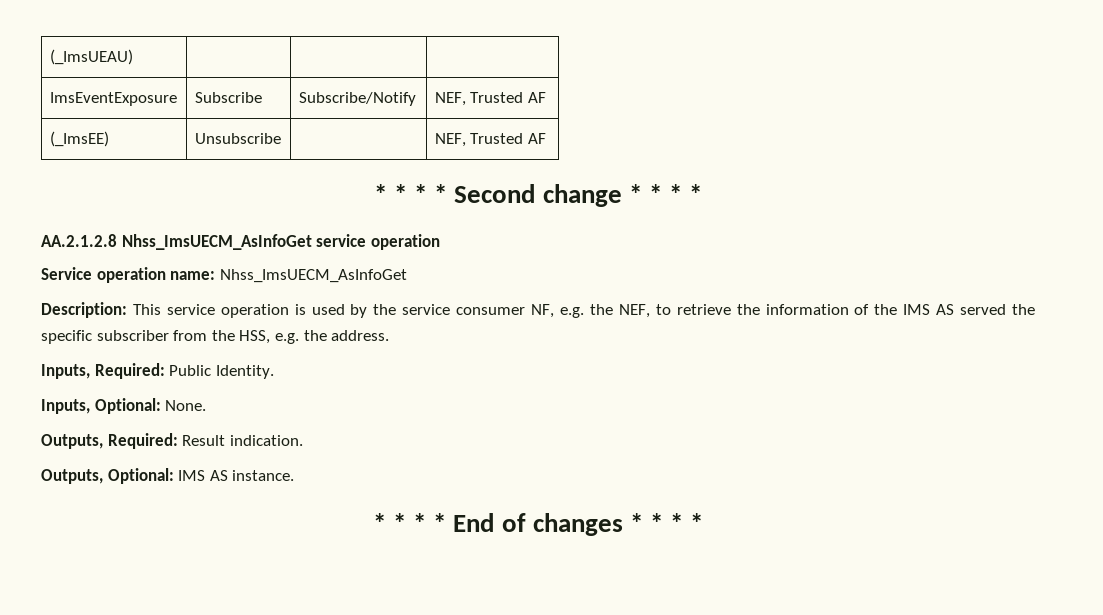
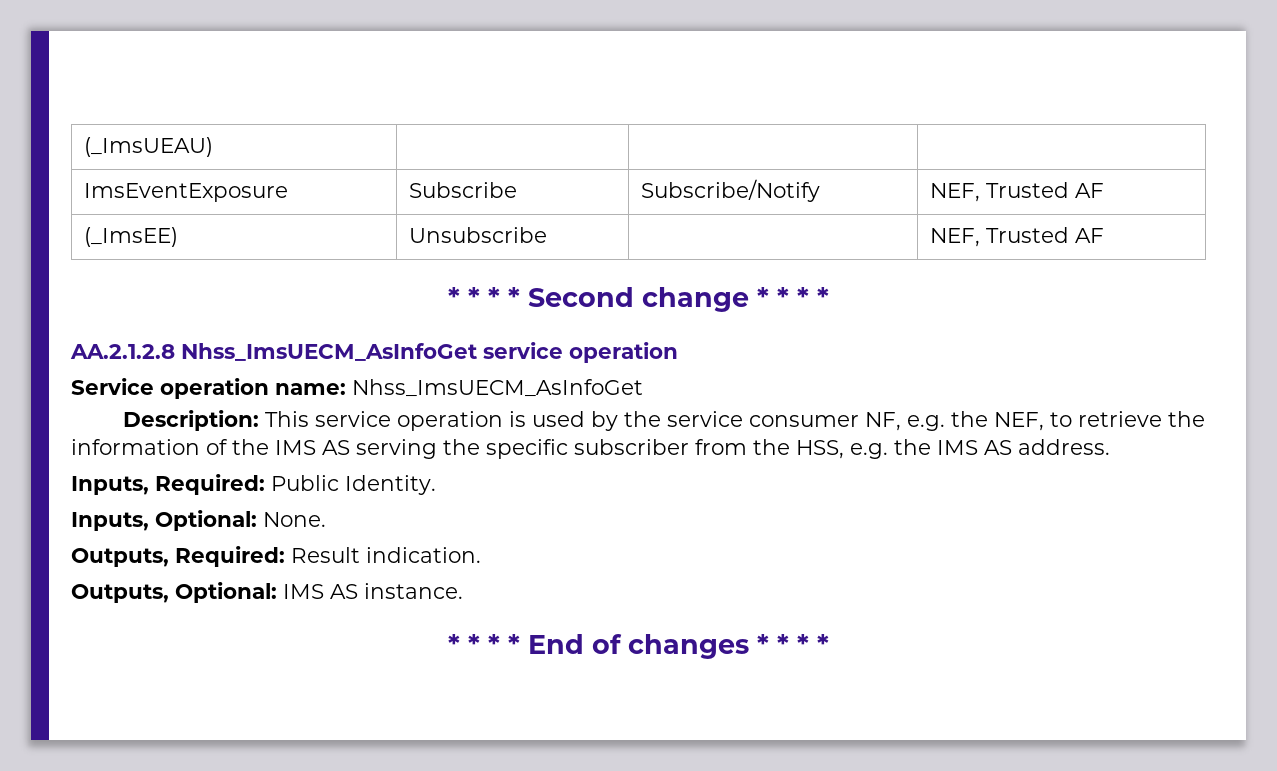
[960,304,1007,315] served -> [356,439,437,459] serving
(327, 335) none -> [937,440,1012,455] IMS AS

